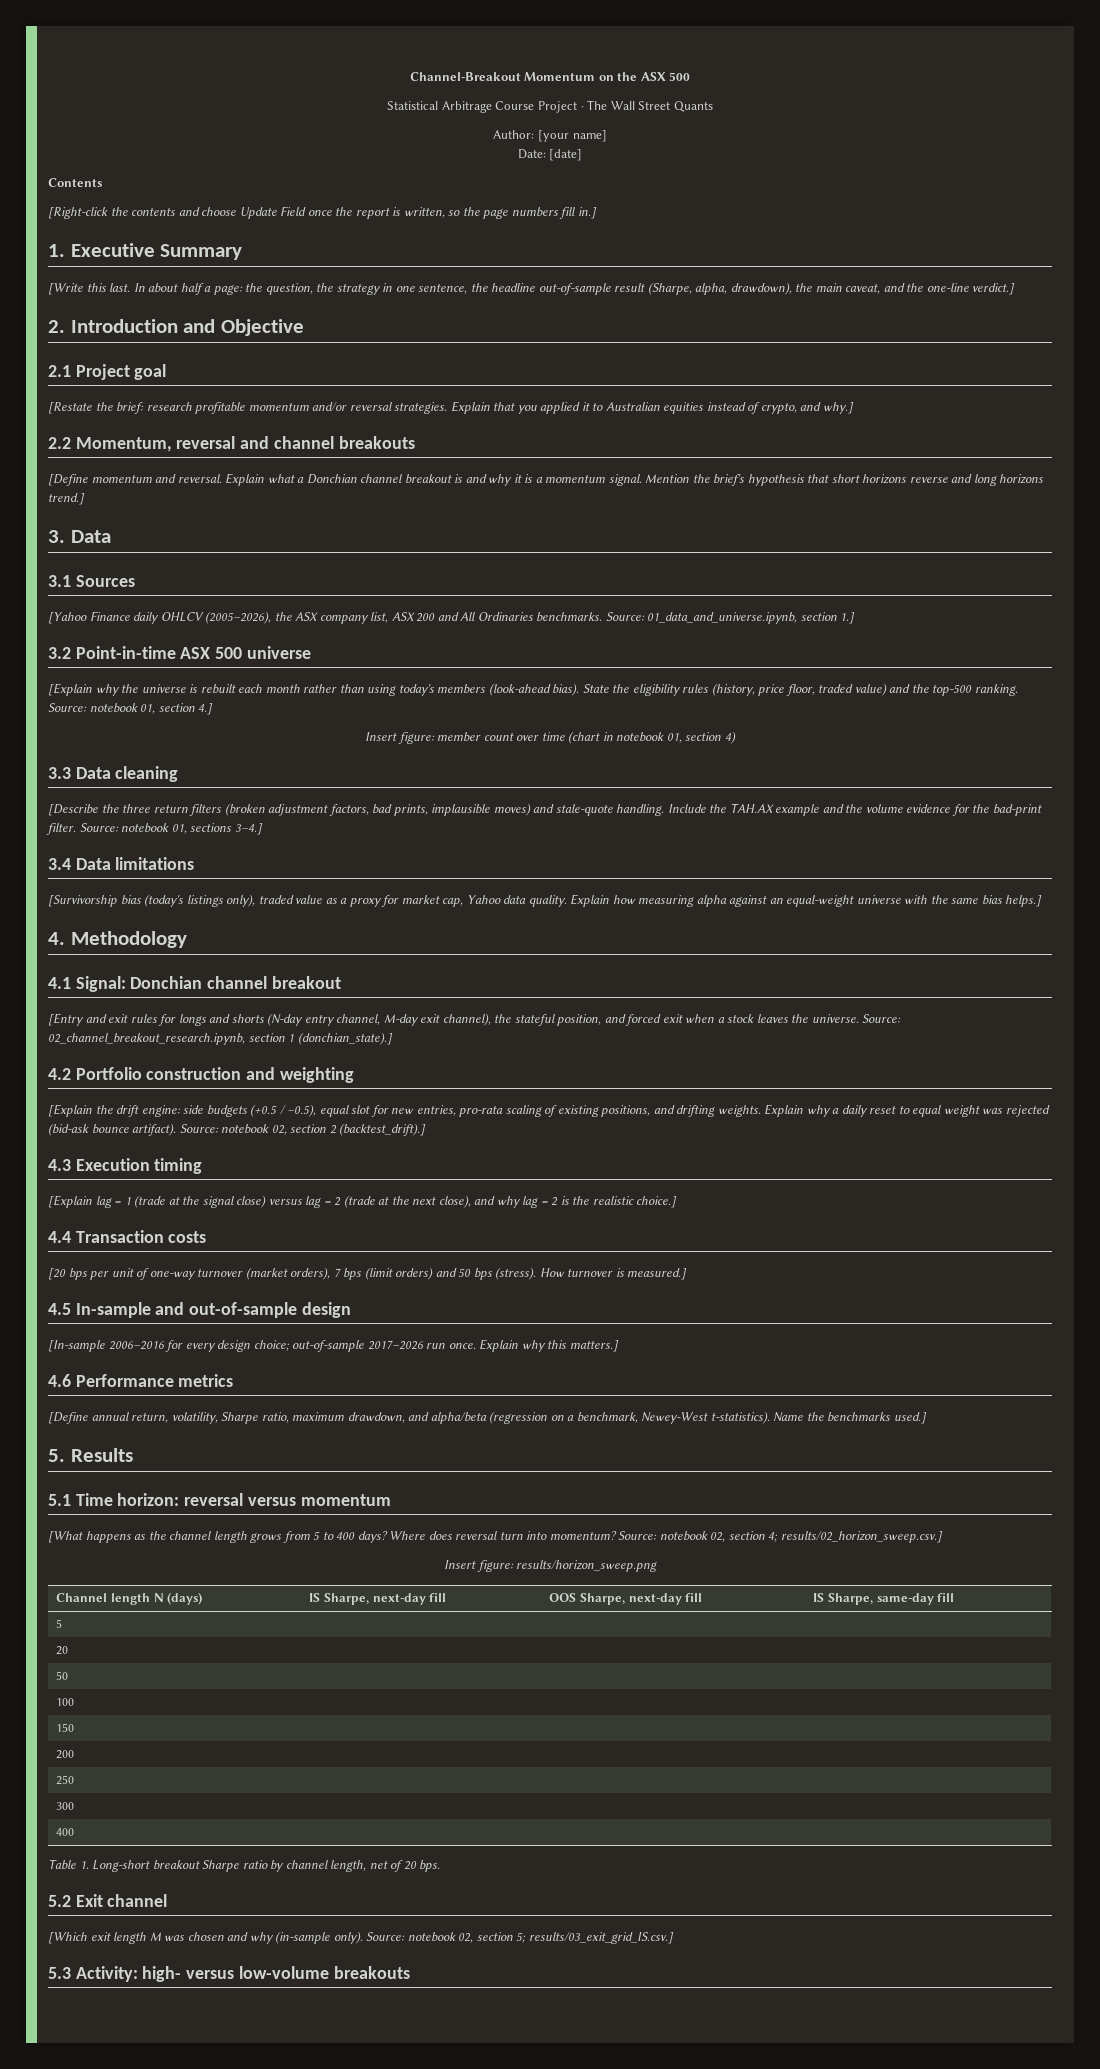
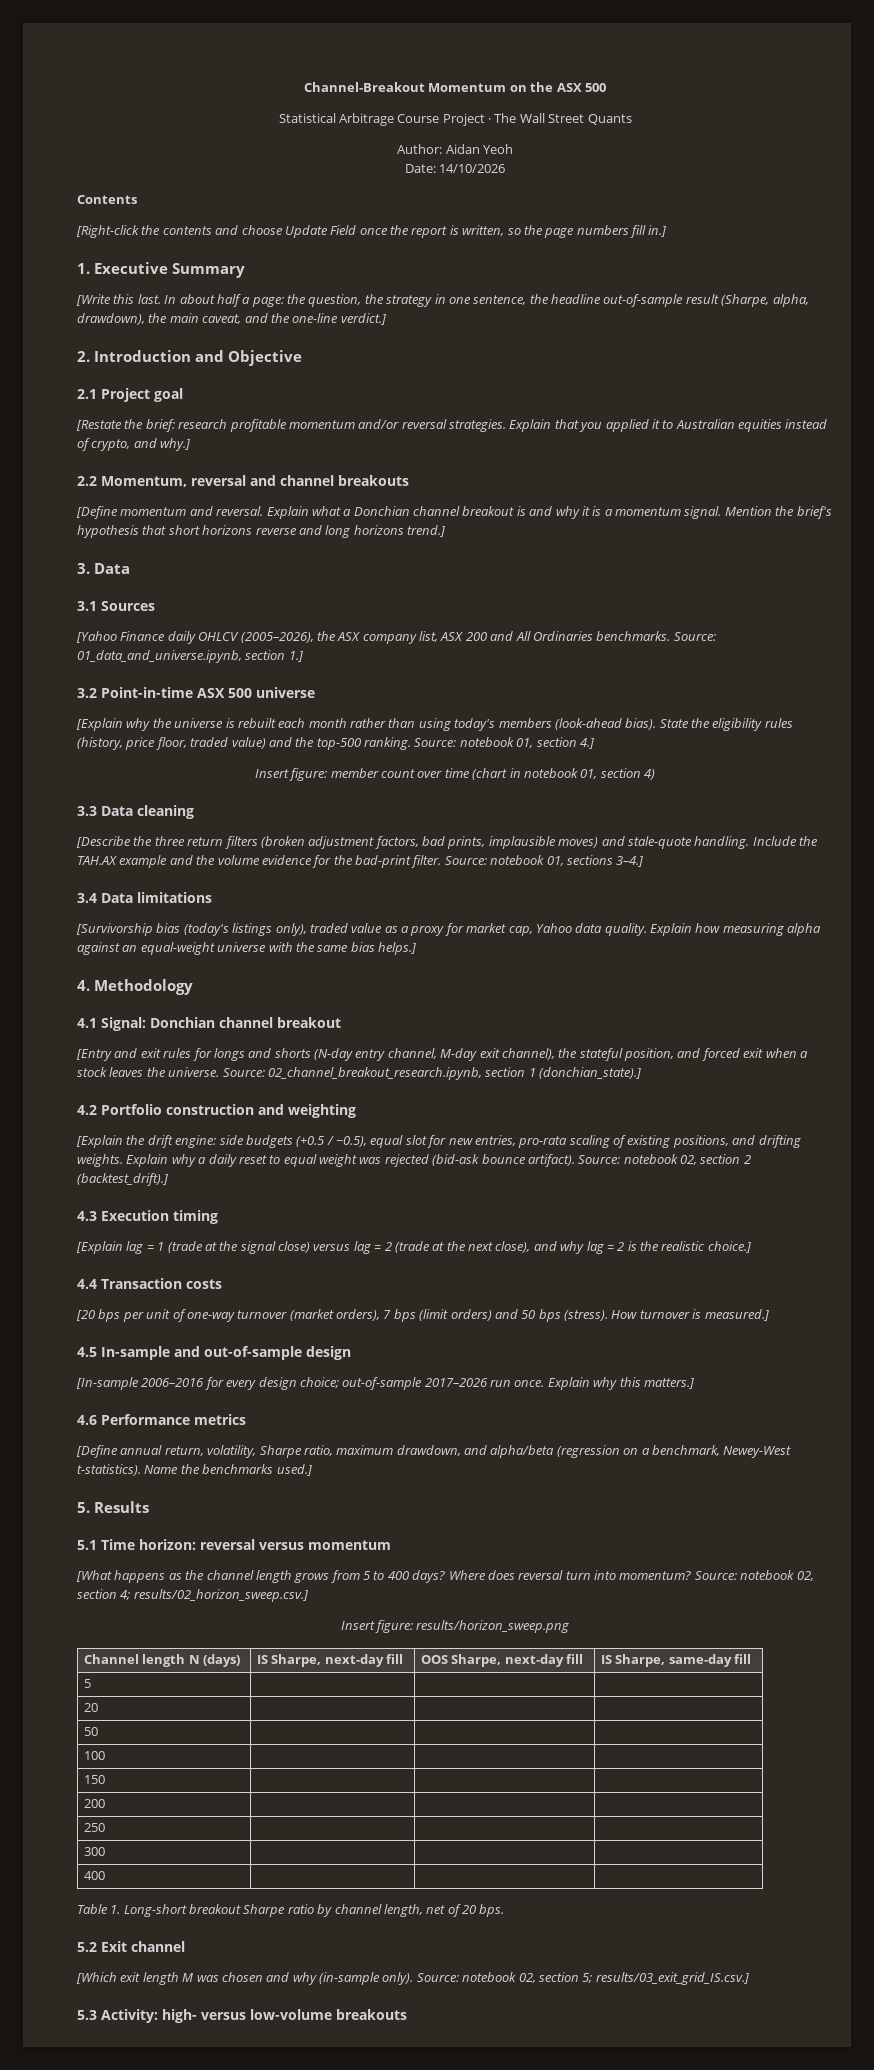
[538,130,607,142] [your name] -> [445,144,513,154] Aidan Yeoh
[549,149,583,161] [date] -> [439,164,506,173] 14/10/2026

